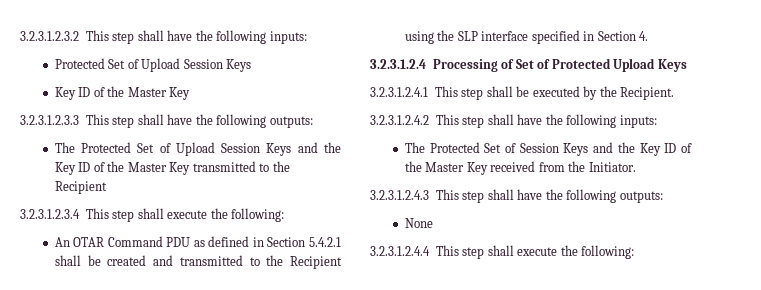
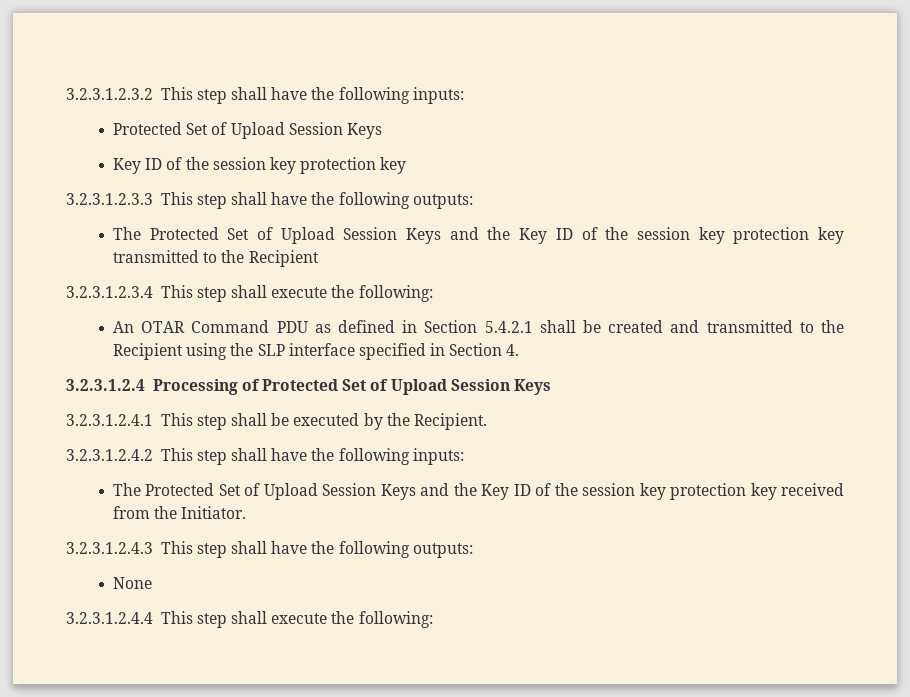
[127,87,191,100] Master Key -> [212,157,407,174] session key protection key
[127,162,191,175] Master Key -> [636,227,844,244] session key protection key
[515,58,656,72] Set of Protected Upload -> [262,379,510,395] Protected Set of Upload Session
[519,142,692,156] [404,161,488,175] Session Keys and the Key ID of the Master Key -> [263,483,777,500] Upload Session Keys and the Key ID of the session key protection key

